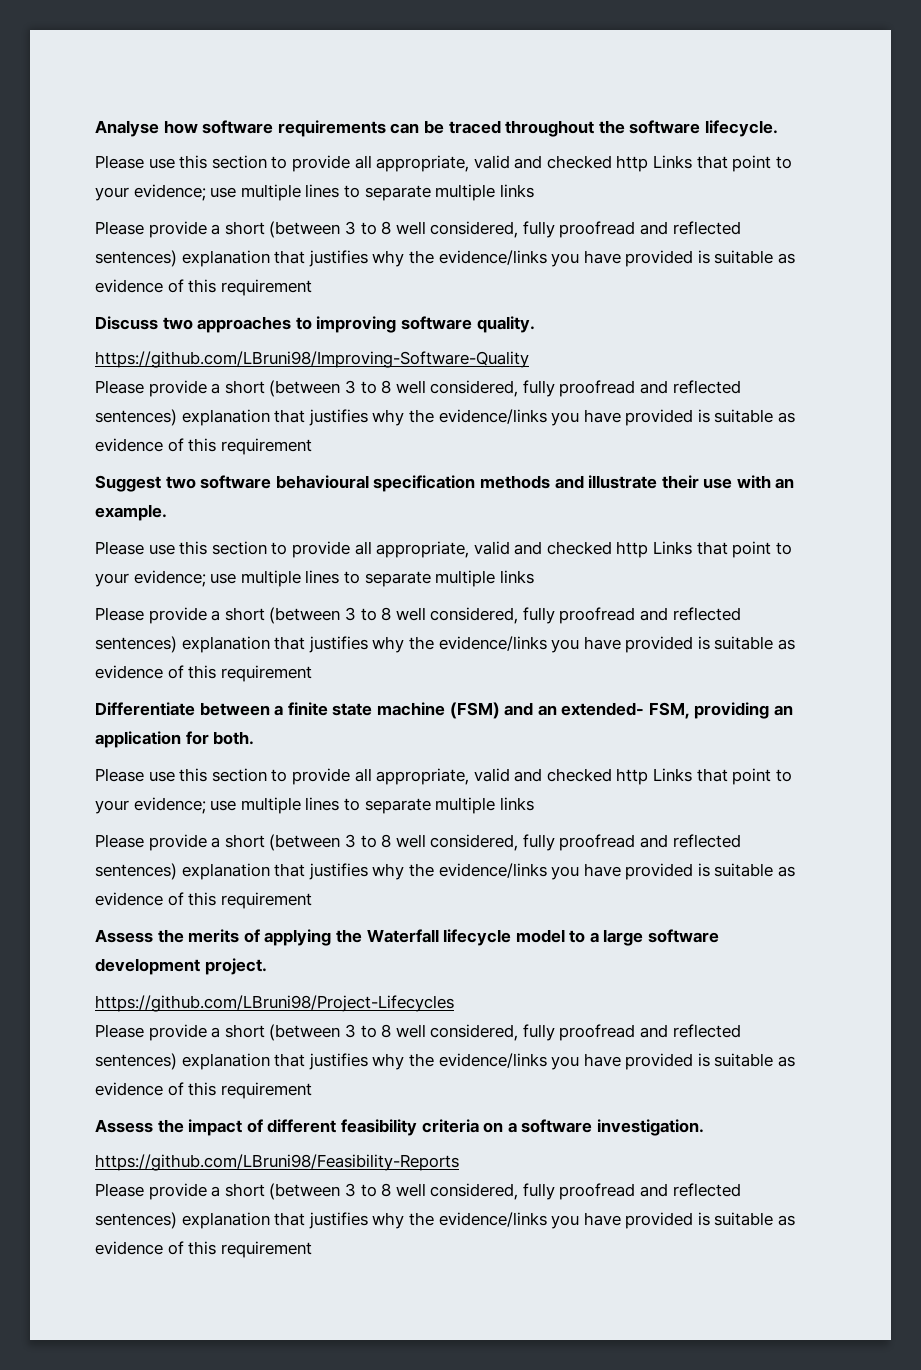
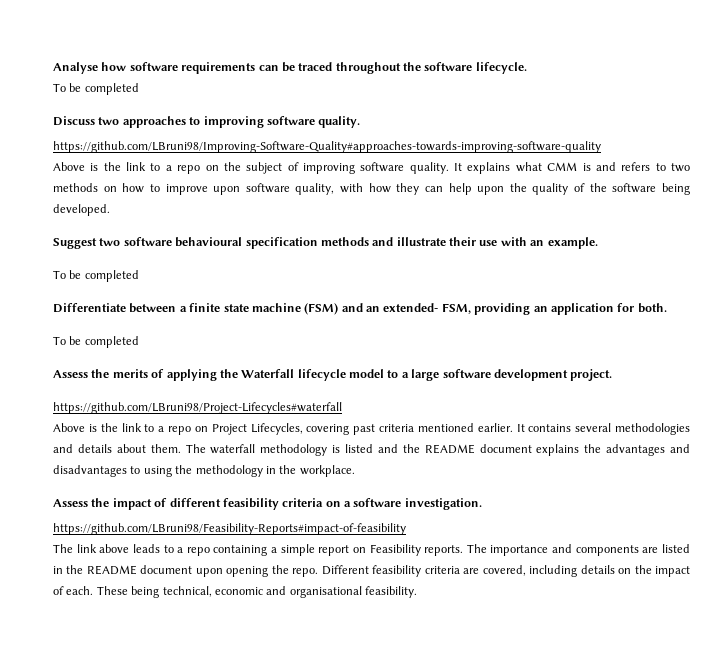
[95,155,792,172] [95,184,534,201] [95,221,741,238] [95,250,796,267] [95,279,312,296] Please use this section to provide all appropriate, valid and checked http Links that point to your evidence; use multiple lines to separate multiple links // Please provide a short (between 3 to 8 well considered, fully proofread and reflected sentences) explanation that justifies why the evidence/links you have provided is suitable as evidence of this requirement -> [53,83,139,95] To be completed
[95,351,529,368] [95,380,741,397] [95,409,796,426] [95,438,312,455] https://github.com/LBruni98/Improving-Software-Quality // Please provide a short (between 3 to 8 well considered, fully proofread and reflected sentences) explanation that justifies why the evidence/links you have provided is suitable as evidence of this requirement -> [53,141,601,153] [53,162,691,174] [53,183,691,195] [53,204,110,216] https://github.com/LBruni98/Improving-Software-Quality#approaches-towards-improving-software-quality // Above is the link to a repo on the subject of improving software quality. It explains what CMM is and refers to two methods on how to improve upon software quality, with how they can help upon the quality of the software being developed.
[95,541,792,558] [95,570,534,587] [95,607,741,624] [95,636,796,653] [95,665,312,682] Please use this section to provide all appropriate, valid and checked http Links that point to your evidence; use multiple lines to separate multiple links // Please provide a short (between 3 to 8 well considered, fully proofread and reflected sentences) explanation that justifies why the evidence/links you have provided is suitable as evidence of this requirement -> [53,270,139,282] To be completed
[95,768,792,785] [95,797,534,814] [95,834,741,851] [95,863,796,880] [95,892,312,909] Please use this section to provide all appropriate, valid and checked http Links that point to your evidence; use multiple lines to separate multiple links // Please provide a short (between 3 to 8 well considered, fully proofread and reflected sentences) explanation that justifies why the evidence/links you have provided is suitable as evidence of this requirement -> [53,336,139,348] To be completed
[95,995,454,1012] [95,1024,741,1041] [95,1053,796,1070] [95,1082,312,1099] https://github.com/LBruni98/Project-Lifecycles // Please provide a short (between 3 to 8 well considered, fully proofread and reflected sentences) explanation that justifies why the evidence/links you have provided is suitable as evidence of this requirement -> [53,402,342,414] [53,423,690,435] [53,444,690,456] [53,465,355,477] https://github.com/LBruni98/Project-Lifecycles#waterfall // Above is the link to a repo on Project Lifecycles, covering past criteria mentioned earlier. It contains several methodologies and details about them. The waterfall methodology is listed and the README document explains the advantages and disadvantages to using the methodology in the workplace.
[95,1154,459,1171] [95,1183,741,1200] [95,1212,796,1229] [95,1241,312,1258] https://github.com/LBruni98/Feasibility-Reports // Please provide a short (between 3 to 8 well considered, fully proofread and reflected sentences) explanation that justifies why the evidence/links you have provided is suitable as evidence of this requirement -> [53,523,406,535] [53,544,691,556] [53,565,691,577] [53,586,417,598] https://github.com/LBruni98/Feasibility-Reports#impact-of-feasibility // The link above leads to a repo containing a simple report on Feasibility reports. The importance and components are listed in the README document upon opening the repo. Different feasibility criteria are covered, including details on the impact of each. These being technical, economic and organisational feasibility.

